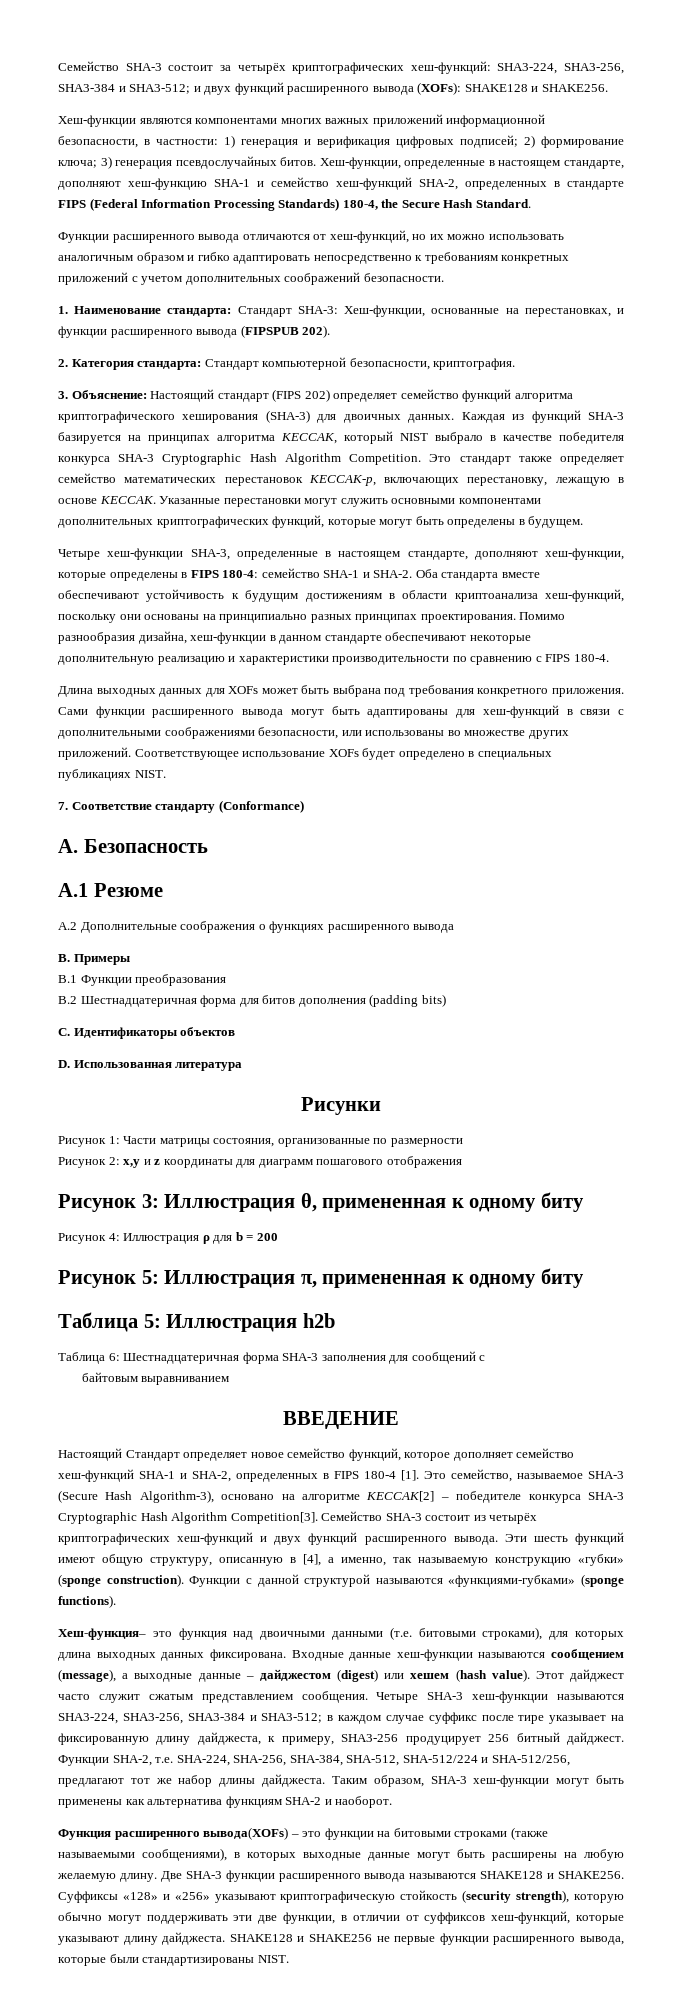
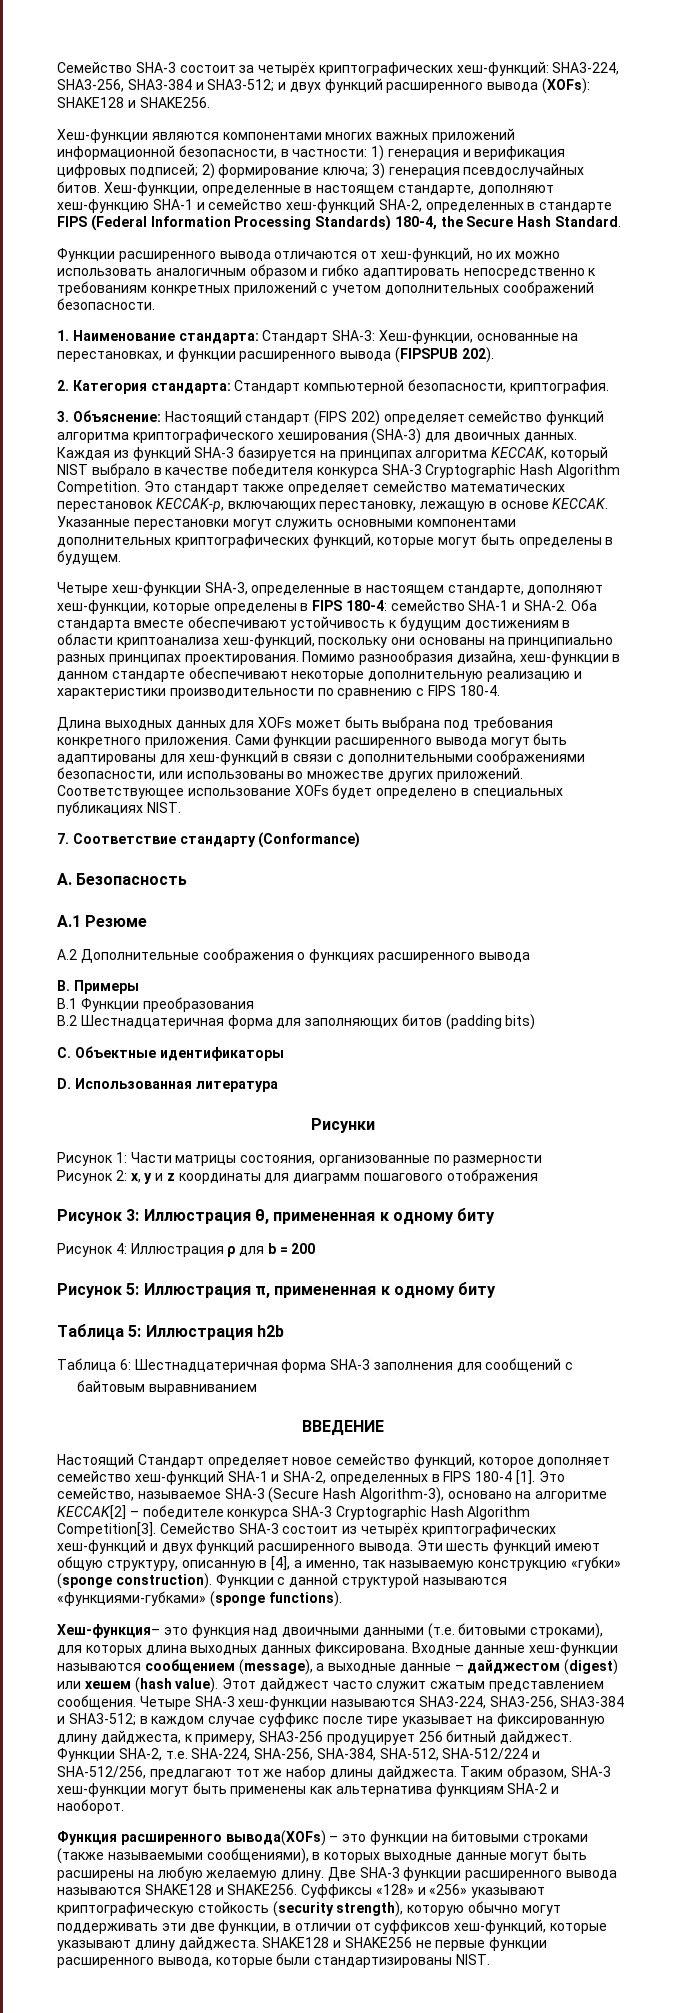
[262,995,366,1007] битов дополнения -> [305,1014,442,1028] заполняющих битов
[73,1027,236,1039] Идентификаторы объектов -> [74,1046,284,1061] Объектные идентификаторы
[123,1159,141,1168] x,y -> [130,1173,153,1184] x, y

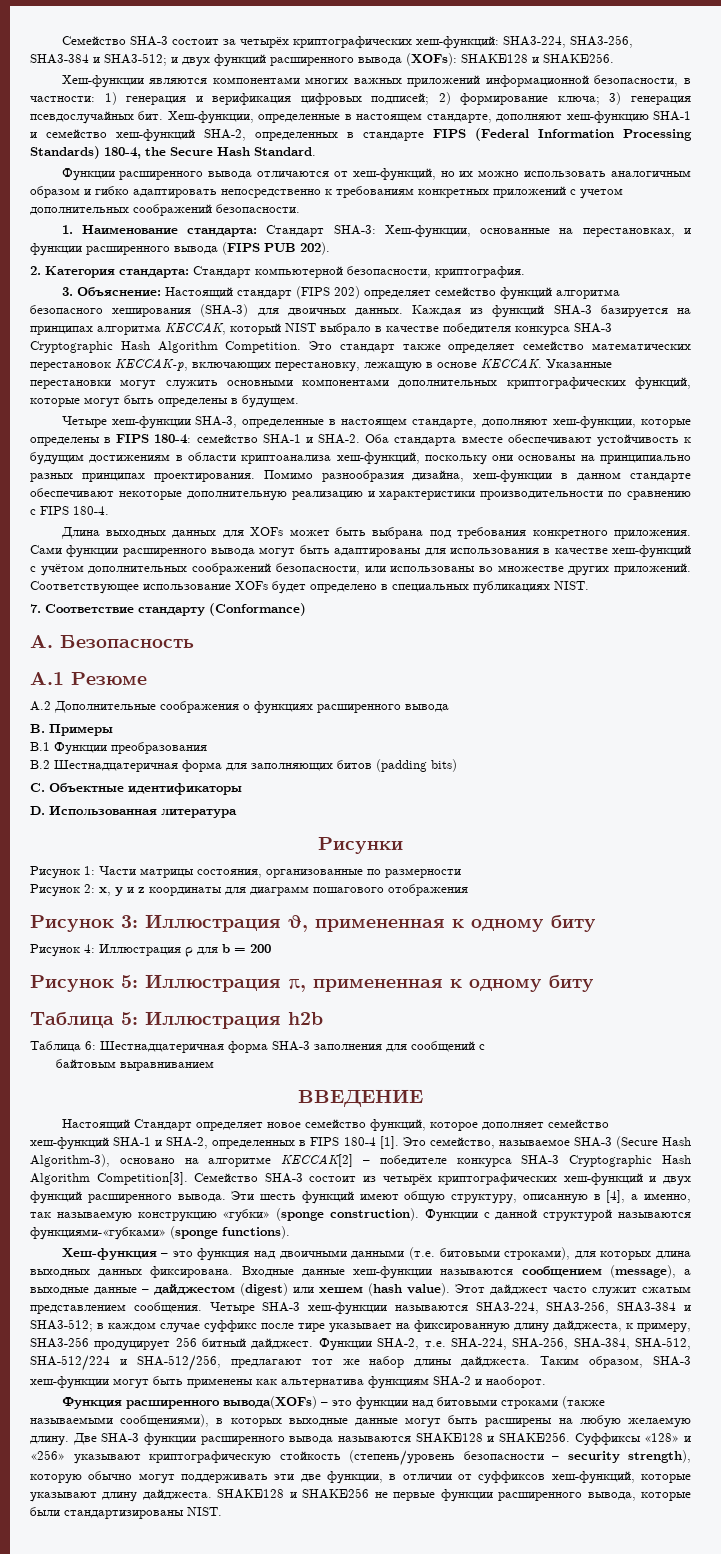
[57,181,100,193] битов. -> [138,111,164,120] бит.
[394,347,458,363] (FIPSPUB -> [222,242,296,255] (FIPS PUB
[132,429,274,443] криптографического -> [30,305,103,314] безопасного
[188,750,586,765] хеш-функций в связи с дополнительными соображениями -> [449,545,692,558] [30,563,272,576] использования в качестве хеш-функций с учётом дополнительных соображений
[57,1591,206,1606] «функциями-губками» -> [30,1227,166,1240] функциями-«губками»
[57,1624,160,1638] Хеш-функция– -> [61,1248,169,1260] Хеш-функция –
[431,1834,448,1842] на -> [411,1400,434,1408] над
[272,1901,334,1917] (security -> [349,1450,620,1466] (степень/уровень безопасности – security

